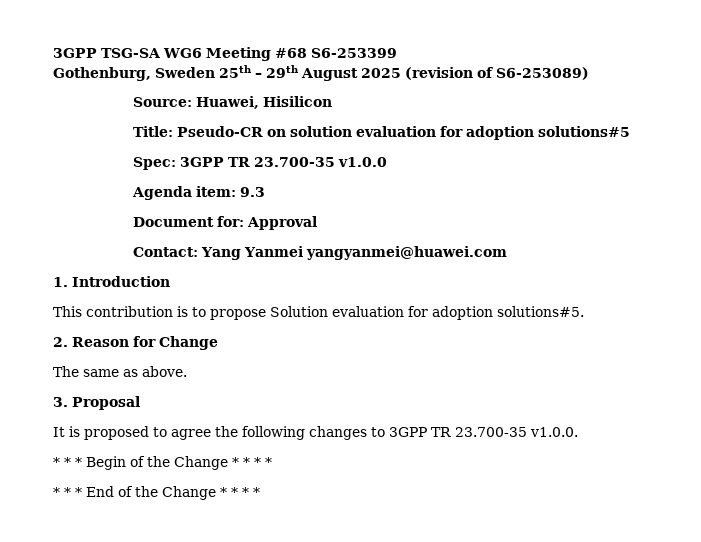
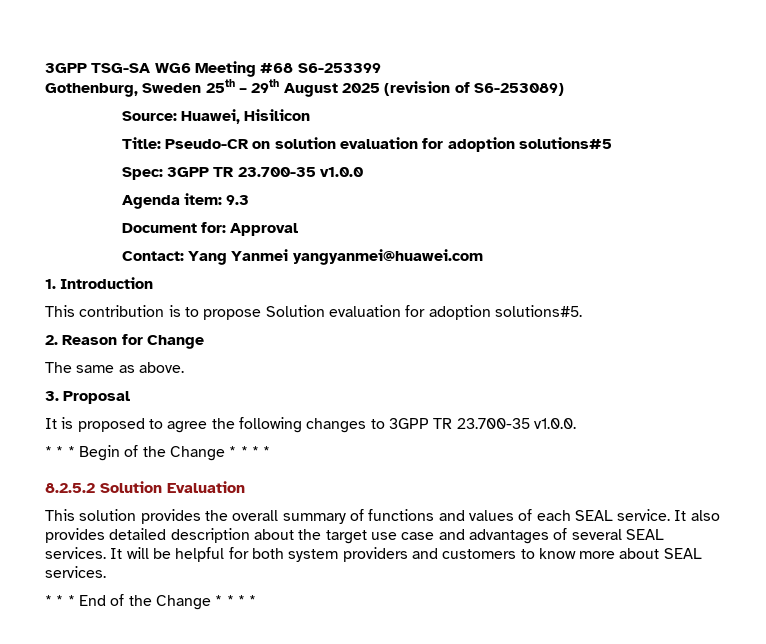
(272, 462) none -> [45,481,245,493] [45,509,720,524] [45,528,664,544] [45,547,702,562] [45,566,106,578] // 8.2.5.2 Solution Evaluation // This solution provides the overall summary of functions and values of each SEAL service. It also provides detailed description about the target use case and advantages of several SEAL services. It will be helpful for both system providers and customers to know more about SEAL services.

